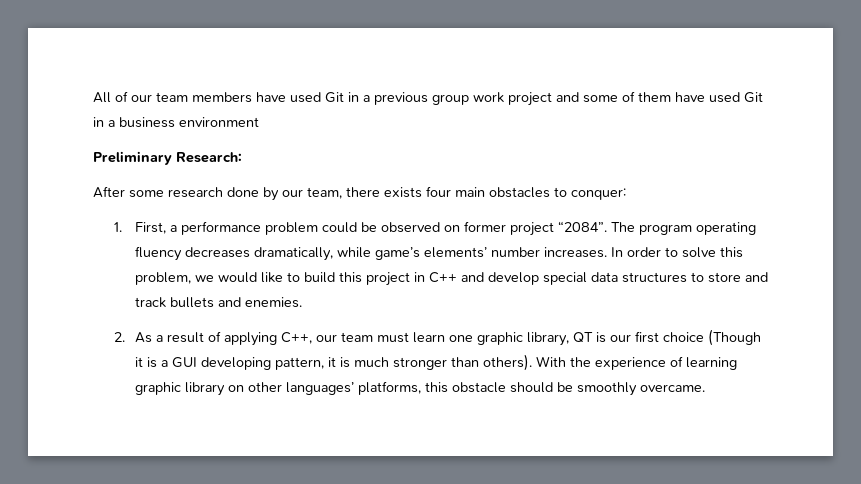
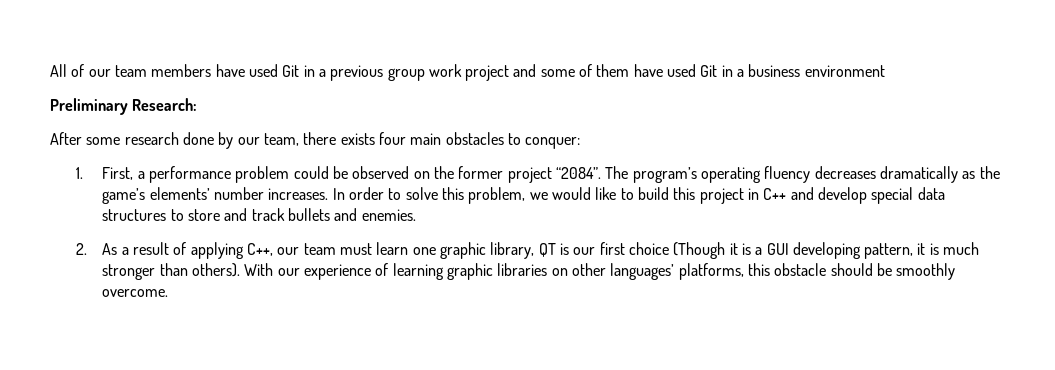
(460, 228) none -> [434,166,455,179] the
[638,224,692,235] program -> [632,167,697,183] program’s
[253,247,371,261] dramatically, while -> [879,166,1000,183] dramatically as the
[569,357,591,367] the -> [277,268,300,276] our
[184,382,225,396] library -> [497,263,548,276] libraries
[639,384,705,392] overcame. -> [102,289,169,297] overcome.

